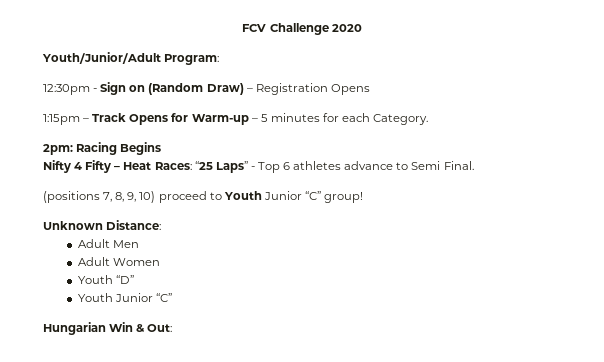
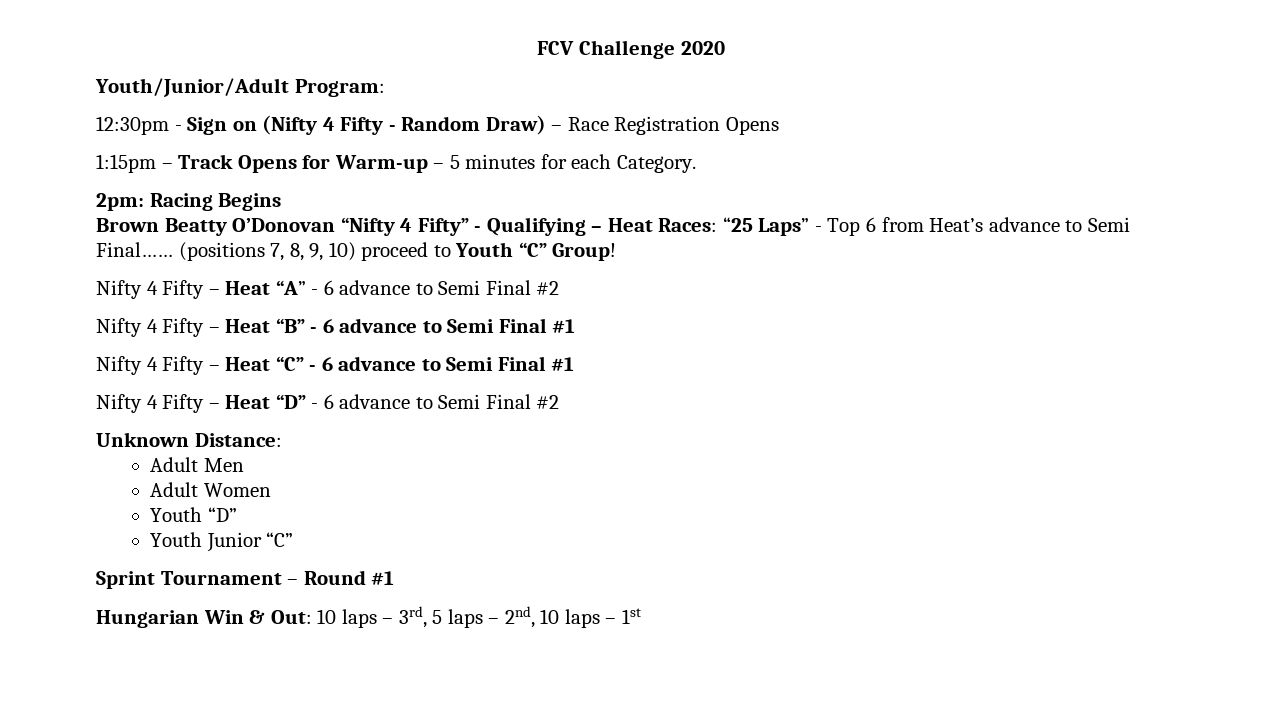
[148,83,204,95] (Random -> [262,115,481,135] (Nifty 4 Fifty - Random
(253, 90) none -> [567,117,609,131] Race
[43,160,112,173] Nifty 4 Fifty -> [96,217,586,236] Brown Beatty O’Donovan “Nifty 4 Fifty” - Qualifying
[293,161,474,170] athletes advance to Semi Final. // -> [881,217,1130,232] [96,242,173,257] from Heat’s advance to Semi Final……
[263,191,364,203] Junior “C” group! -> [518,242,617,261] [96,280,560,299] [96,318,576,337] [96,356,575,375] [96,394,560,413] “C” Group! // Nifty 4 Fifty – Heat “A” - 6 advance to Semi Final #2 // Nifty 4 Fifty – Heat “B” - 6 advance to Semi Final #1 // Nifty 4 Fifty – Heat “C” - 6 advance to Semi Final #1 // Nifty 4 Fifty – Heat “D” - 6 advance to Semi Final #2
(172, 297) none -> [96,570,395,589] // Sprint Tournament – Round #1
(173, 328) none -> [317,606,642,628] 10 laps – 3rd, 5 laps – 2nd, 10 laps – 1st

